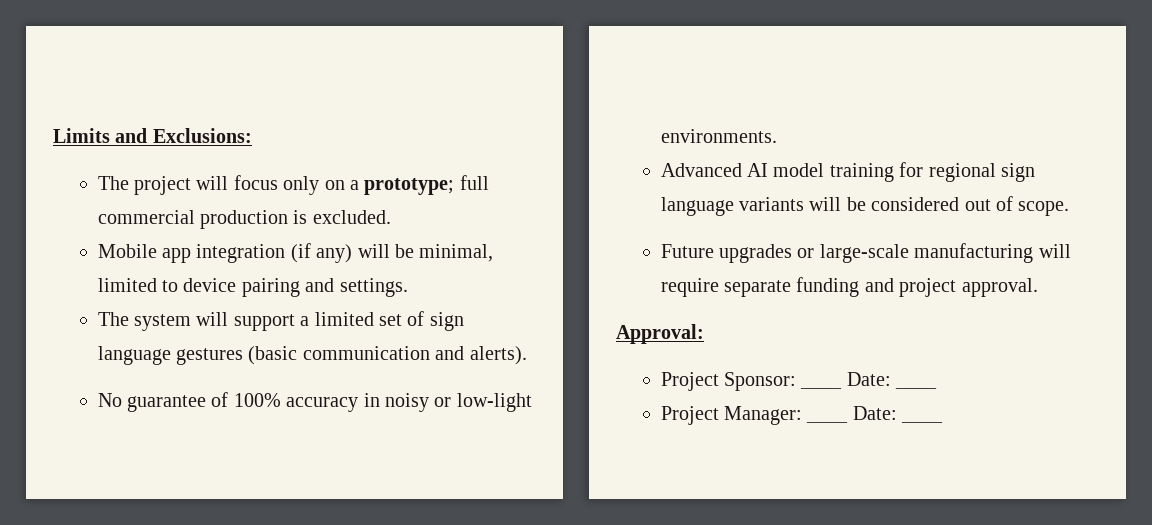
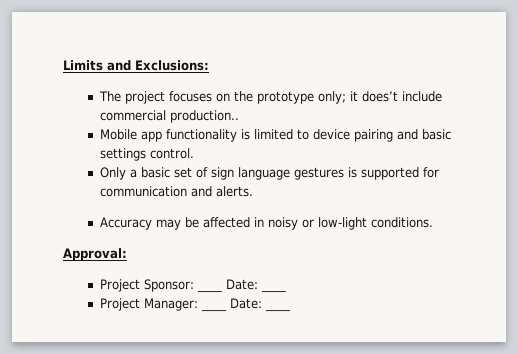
[196,175,489,195] [97,210,391,229] [97,243,494,263] will focus only on a prototype; full commercial production is excluded. // Mobile app integration (if any) will be minimal, -> [168,91,442,104] [99,110,239,123] [99,129,250,142] focuses on the prototype only; it does’t include commercial production.. // Mobile app functionality is
[339,278,408,297] [97,312,374,331] settings. // The system will support a limited -> [421,129,451,140] [99,148,194,161] [99,167,170,180] basic settings control. // Only a basic
[248,346,527,365] [97,392,532,412] [660,129,777,143] [660,162,1036,182] [660,196,1070,216] [660,243,1071,263] [660,277,1038,297] (basic communication and alerts). // No guarantee of 100% accuracy in noisy or low-light environments. // Advanced AI model training for regional sign language variants will be considered out of scope. // Future upgrades or large-scale manufacturing will require separate funding and project approval. -> [347,167,439,180] [99,186,253,197] [99,217,433,230] is supported for communication and alerts. // Accuracy may be affected in noisy or low-light conditions.

